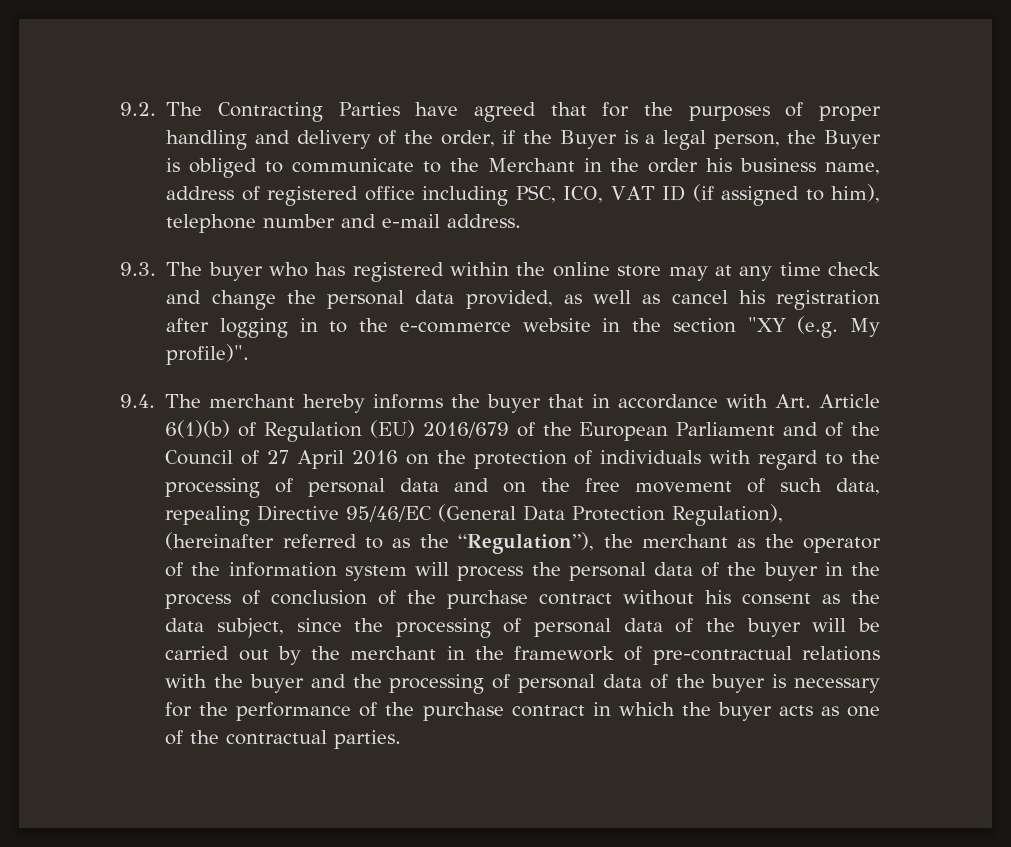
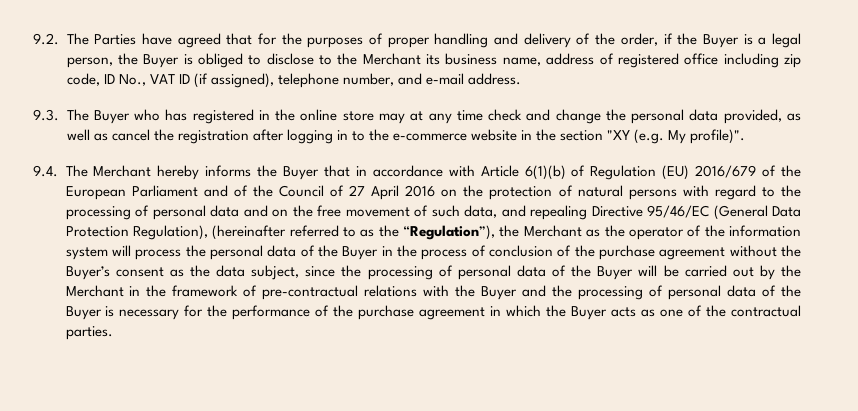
[217,102,323,122] Contracting -> (89, 39) none
[291,158,414,173] communicate -> [266,53,314,65] disclose
[583,158,733,173] in the order his -> [426,54,441,65] its
[515,184,880,206] [166,214,336,233] PSC, ICO, VAT ID (if assigned to him), telephone number -> [783,54,801,68] [66,73,394,88] zip code, ID No., VAT ID (if assigned), telephone number,
[208,262,263,281] buyer -> [93,110,130,124] Buyer
[450,262,510,276] within -> [258,110,270,120] in
[738,290,765,304] his -> [153,129,174,141] the
[209,394,296,408] merchant -> [93,165,152,177] Merchant
[487,394,542,413] buyer -> [283,166,320,180] Buyer
[775,394,812,408] Art. -> (475, 171) none
[600,450,702,464] individuals -> [577,185,677,200] natural persons
(881, 486) none -> [501,205,526,217] and
[641,534,728,548] merchant -> [523,225,582,237] Merchant
[763,562,818,581] buyer -> [342,246,379,260] Buyer
[539,590,732,605] contract without his -> [659,245,802,260] [65,266,110,280] agreement without the Buyer’s
[746,618,801,637] buyer -> [597,266,634,280] Buyer
[350,646,437,660] merchant -> [65,285,124,297] Merchant
[249,674,304,693] buyer -> [481,286,518,300] Buyer
[711,674,766,693] buyer -> [65,306,102,320] Buyer
[511,705,585,717] contract -> [419,307,486,320] agreement
[717,702,772,721] buyer -> [571,306,608,320] Buyer

